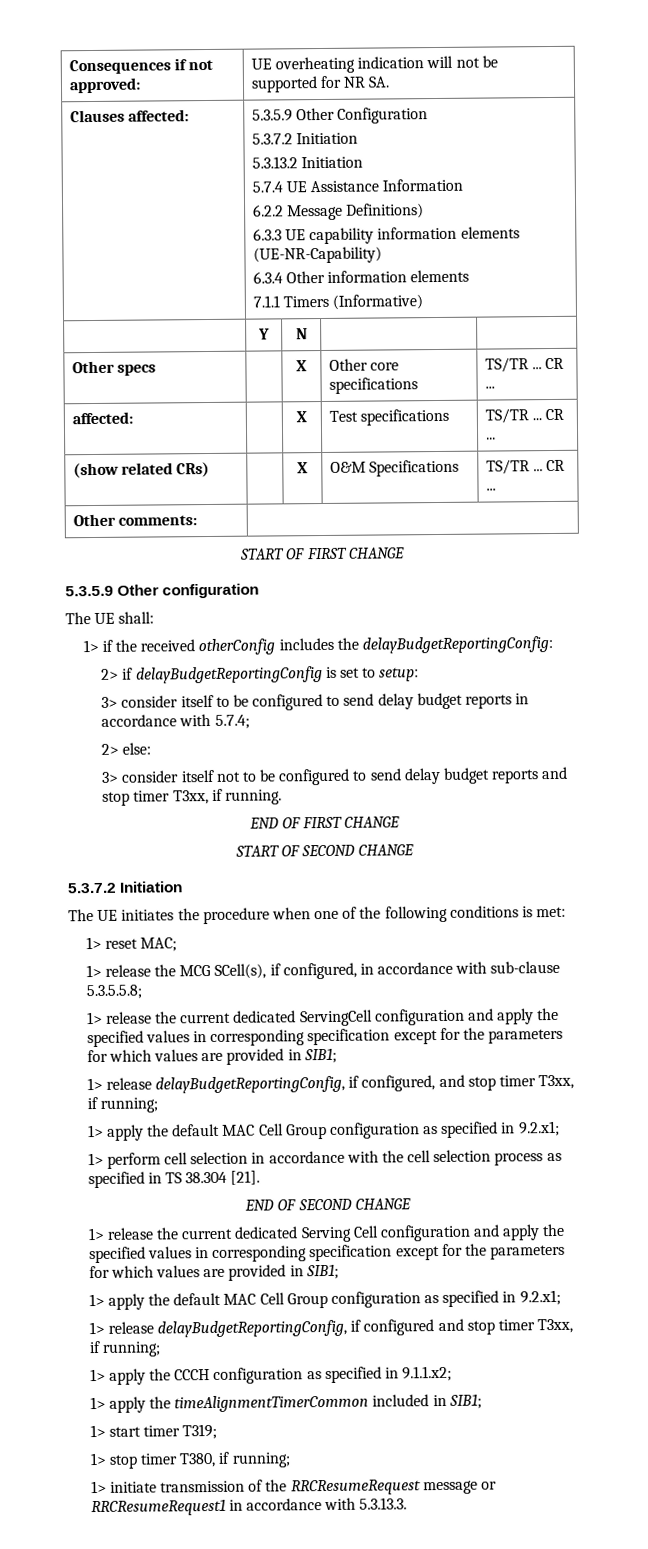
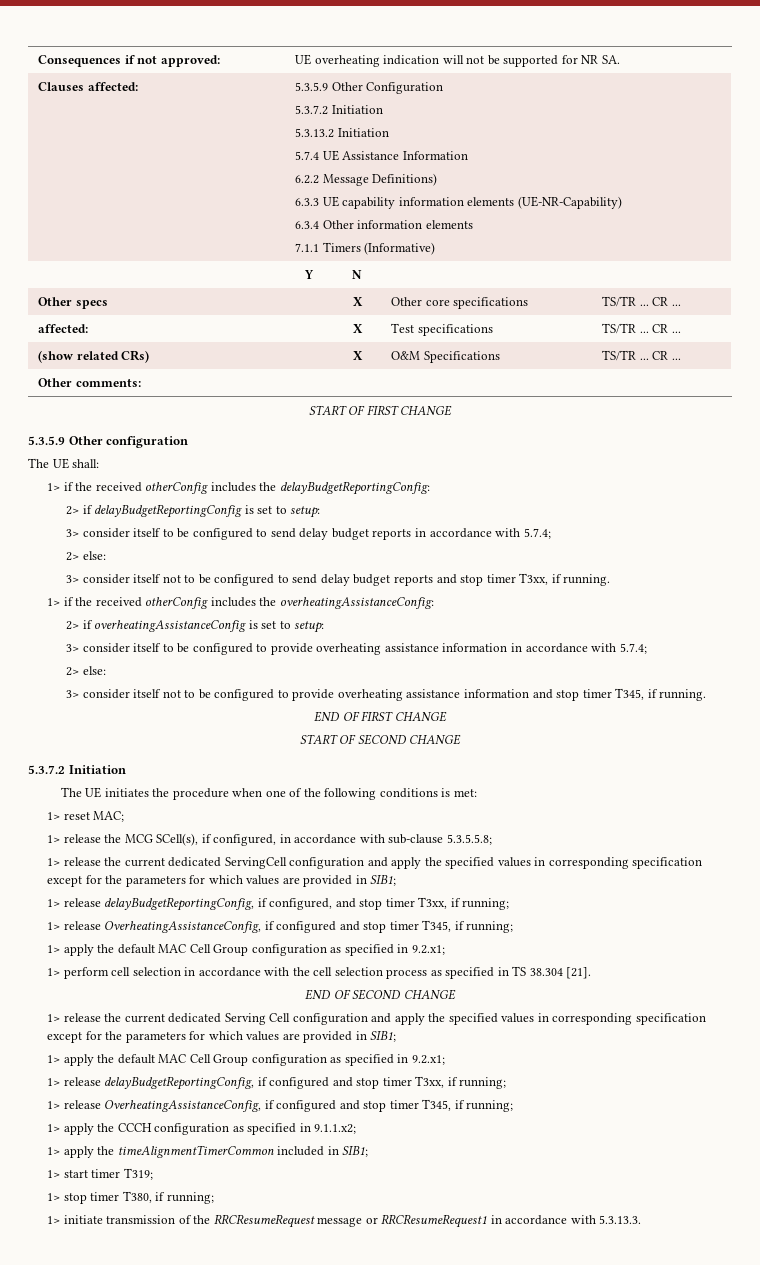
(282, 797) none -> [47,597,434,609] [66,620,325,633] [66,643,647,655] [66,666,106,676] [66,688,707,701] // 1> if the received otherConfig includes the overheatingAssistanceConfig: // 2> if overheatingAssistanceConfig is set to setup: // 3> consider itself to be configured to provide overheating assistance information in accordance with 5.7.4; // 2> else: // 3> consider itself not to be configured to provide overheating assistance information and stop timer T345, if running.
(158, 1105) none -> [47,920,514,933] // 1> release OverheatingAssistanceConfig, if configured and stop timer T345, if running;
(161, 1349) none -> [47,1099,514,1112] // 1> release OverheatingAssistanceConfig, if configured and stop timer T345, if running;

